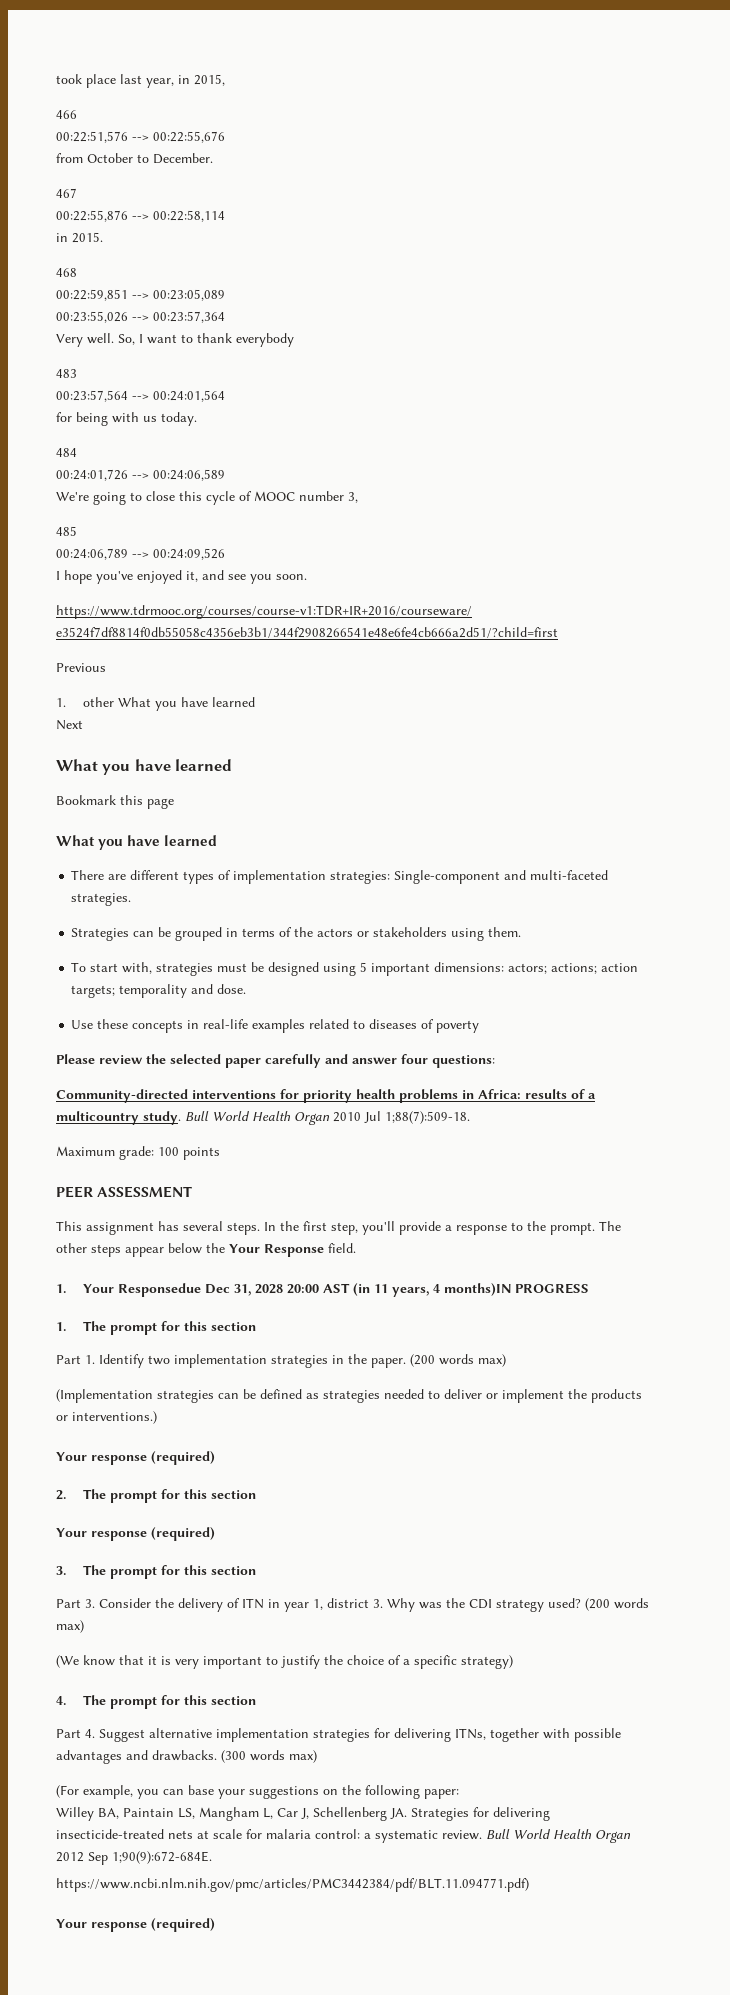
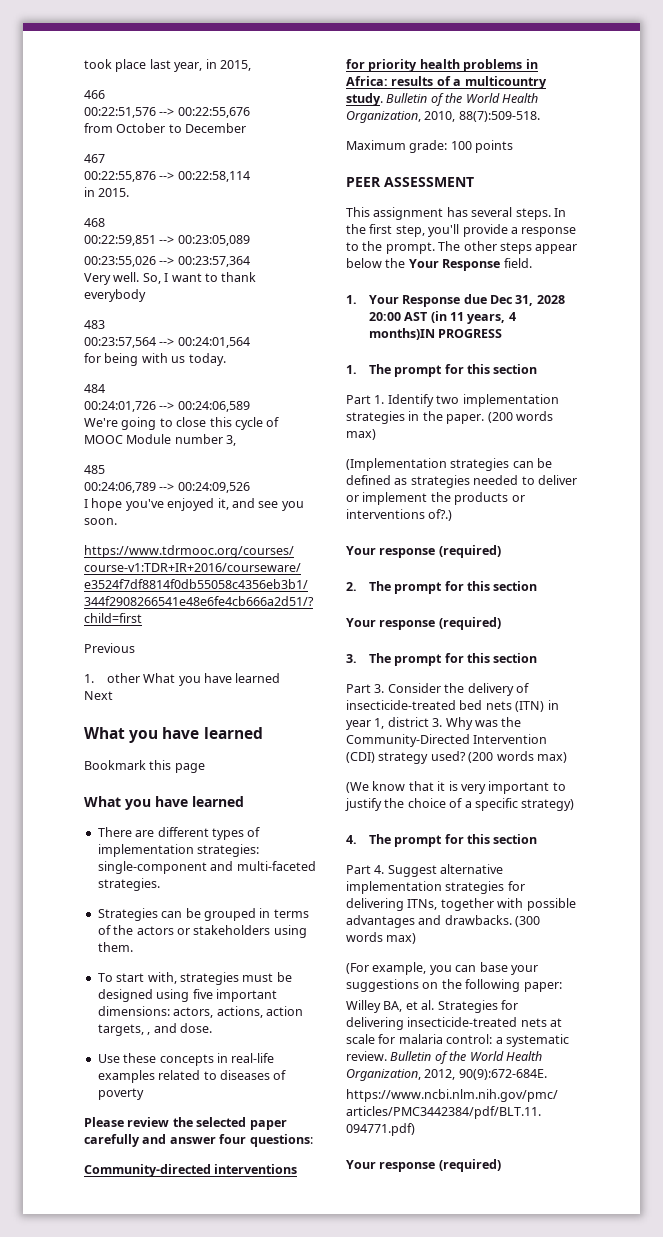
[153,153,213,164] December. -> [185,123,247,133] December
(295, 496) none -> [126,434,172,444] Module
[394,870,501,884] Single-component -> [97,861,207,874] single-component
[360,962,368,972] 5 -> [192,989,213,999] five
[508,963,639,974] [71,984,188,998] actors; actions; action targets; temporality -> [173,1006,303,1018] [97,1024,151,1036] actors, actions, action targets, ,
[185,1111,470,1125] Bull World Health Organ 2010 Jul 1;88(7):509-18. -> [386,93,538,106] [346,111,540,123] Bulletin of the World Health Organization, 2010, 88(7):509-518.
[117,1283,201,1297] Responsedue -> [402,294,487,307] Response due
[72,1411,157,1424] interventions.) -> [346,509,453,521] interventions of?.)
[242,1598,264,1609] ITN -> [346,700,545,712] insecticide-treated bed nets (ITN)
[469,1599,492,1609] CDI -> [346,734,548,747] [346,752,375,763] Community-Directed Intervention (CDI)
[123,1807,407,1821] Paintain LS, Mangham L, Car J, Schellenberg JA. -> [405,1000,435,1010] et al.
[486,1829,631,1843] [56,1851,212,1865] Bull World Health Organ 2012 Sep 1;90(9):672-684E. -> [390,1051,542,1064] [346,1069,547,1081] Bulletin of the World Health Organization, 2012, 90(9):672-684E.

